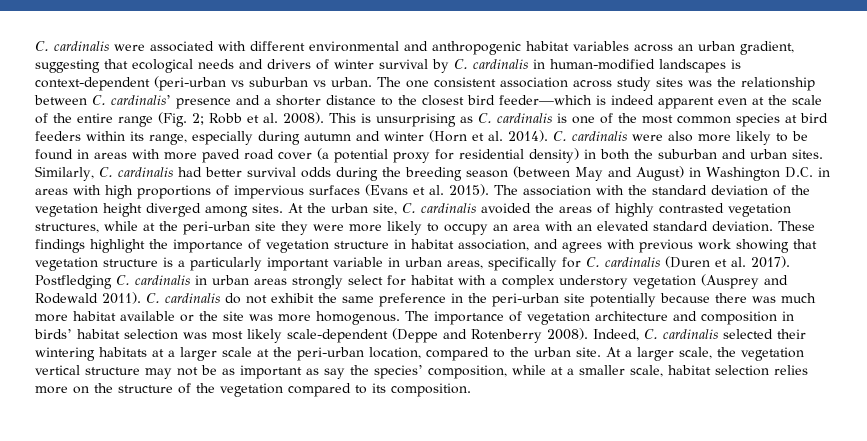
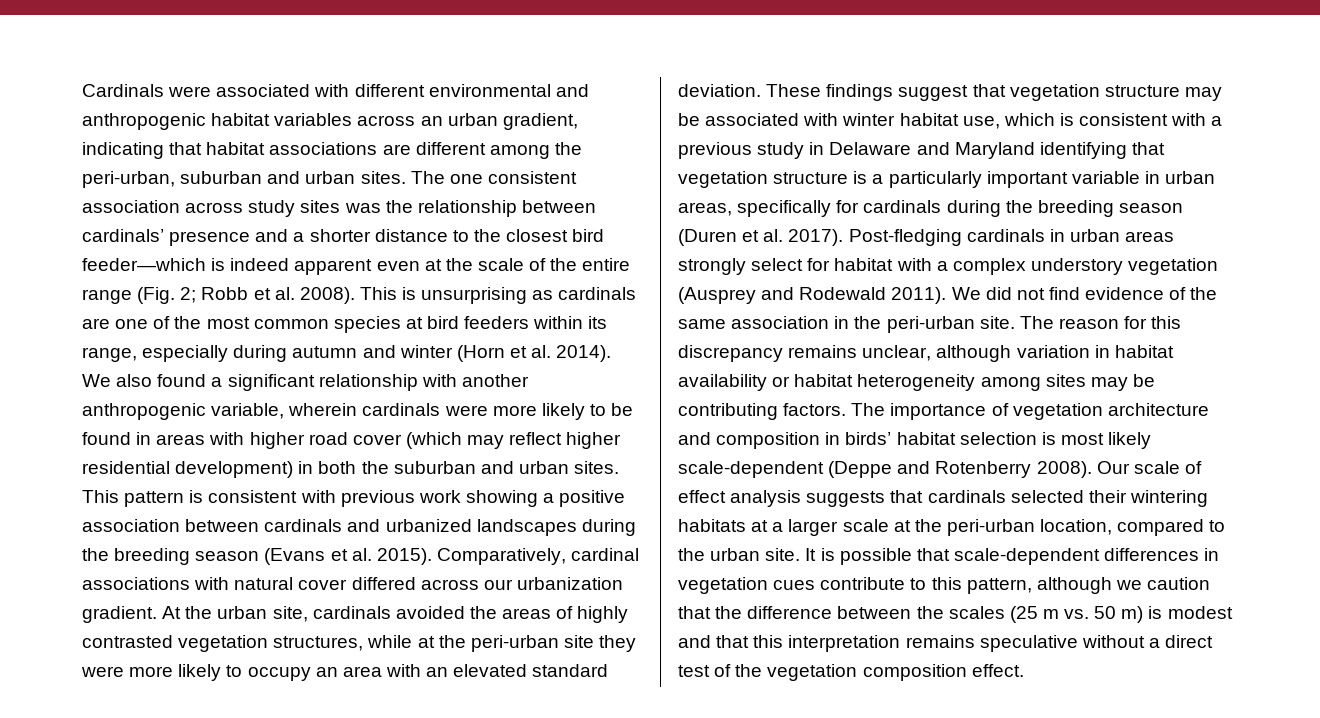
[35,41,109,51] C. cardinalis -> [82,84,164,97] Cardinals
[35,59,741,73] [35,76,372,91] suggesting that ecological needs and drivers of winter survival by C. cardinalis in human-modified landscapes is context-dependent (peri-urban vs suburban vs urban. -> [82,142,582,159] [82,171,406,188] indicating that habitat associations are different among the peri-urban, suburban and urban sites.
[92,95,171,105] C. cardinalis’ -> [82,229,164,242] cardinals’
[478,113,567,123] C. cardinalis is -> [558,287,637,300] [82,318,110,329] cardinals are
[553,131,693,142] C. cardinalis were also -> [82,374,529,391] [82,403,488,420] We also found a significant relationship with another anthropogenic variable, wherein cardinals were
[164,148,579,163] more paved road cover (a potential proxy for residential density) -> [249,432,622,449] [82,461,294,478] higher road cover (which may reflect higher residential development)
[35,166,830,181] [35,184,810,199] [35,203,283,217] Similarly, C. cardinalis had better survival odds during the breeding season (between May and August) in Washington D.C. in areas with high proportions of impervious surfaces (Evans et al. 2015). The association with the standard deviation of the vegetation height diverged among sites. -> [82,490,626,507] [82,519,636,536] [82,548,640,565] [82,577,623,590] [82,606,157,623] This pattern is consistent with previous work showing a positive association between cardinals and urbanized landscapes during the breeding season (Evans et al. 2015). Comparatively, cardinal associations with natural cover differed across our urbanization gradient.
[402,203,476,213] C. cardinalis -> [312,606,391,619] cardinals
[90,239,789,253] highlight the importance of vegetation structure in habitat association, and agrees with previous work showing -> [898,84,1222,101] [678,113,1223,129] [678,142,1127,159] suggest that vegetation structure may be associated with winter habitat use, which is consistent with a previous study in Delaware and Maryland identifying
[586,257,660,267] C. cardinalis -> [863,200,1183,217] cardinals during the breeding season
[35,275,190,289] Postfledging C. cardinalis -> [848,229,1045,246] Post-fledging cardinals
[146,293,314,304] C. cardinalis do not exhibit -> [951,287,1187,300] We did not find evidence of
[379,293,446,307] preference -> [731,316,830,329] association
[564,293,816,307] [35,311,400,325] site potentially because there was much more habitat available or the site was more homogenous. -> [979,316,1182,329] [678,345,1174,362] [678,374,1155,391] [678,403,847,420] site. The reason for this discrepancy remains unclear, although variation in habitat availability or habitat heterogeneity among sites may be contributing factors.
[183,332,207,339] was -> [1041,432,1056,445] is
[593,329,718,341] Indeed, C. cardinalis -> [1096,461,1202,474] [678,490,1006,507] Our scale of effect analysis suggests that cardinals
[606,347,804,361] [35,365,808,379] [35,383,471,397] At a larger scale, the vegetation vertical structure may not be as important as say the species’ composition, while at a smaller scale, habitat selection relies more on the structure of the vegetation compared to its composition. -> [805,548,1220,565] [678,577,1211,594] [678,606,1233,623] [678,635,1214,652] [678,664,1024,681] It is possible that scale-dependent differences in vegetation cues contribute to this pattern, although we caution that the difference between the scales (25 m vs. 50 m) is modest and that this interpretation remains speculative without a direct test of the vegetation composition effect.

